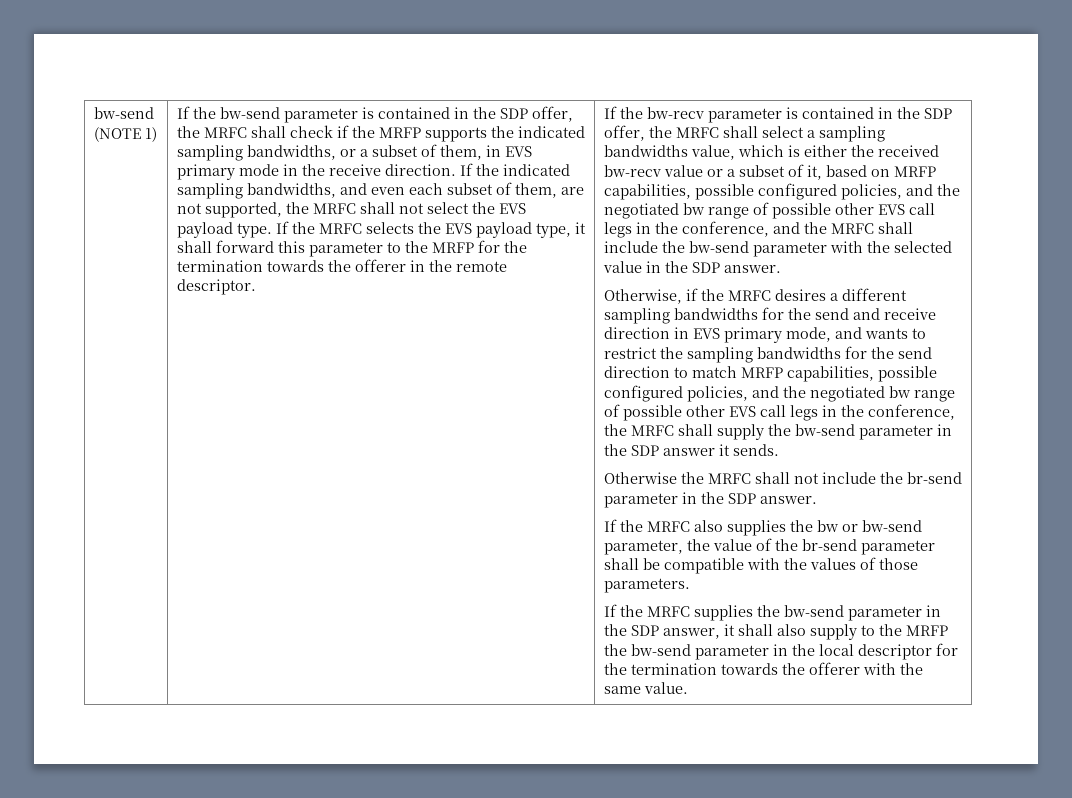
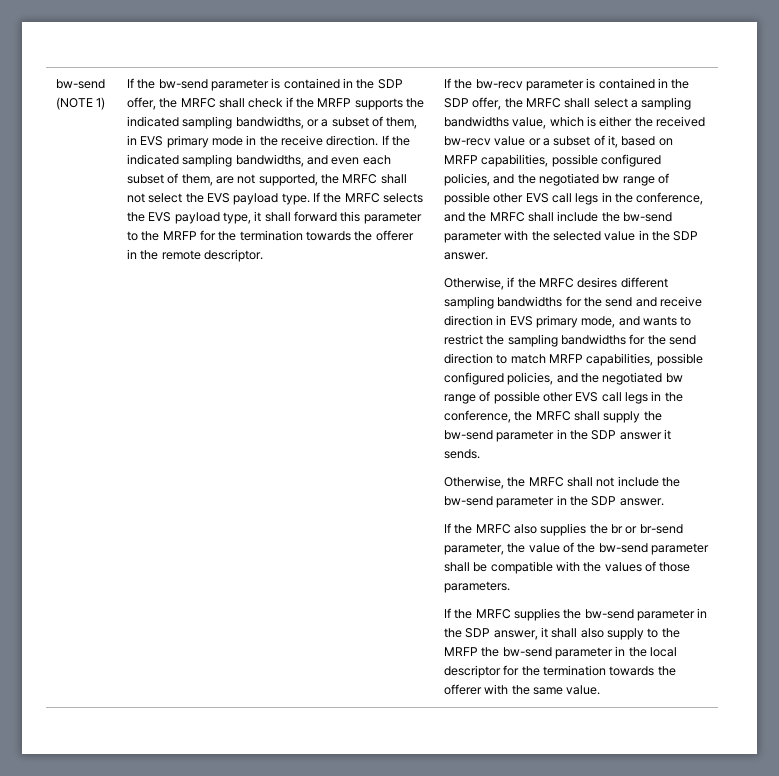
[829,293,838,301] a -> (618, 282) none
[603,472,677,484] Otherwise -> [443,476,504,489] Otherwise,
[906,472,962,484] br-send -> [443,496,493,506] bw-send
[816,520,922,532] bw or bw-send -> [611,524,683,534] br or br-send
[801,539,857,551] br-send -> [598,543,648,553] bw-send

